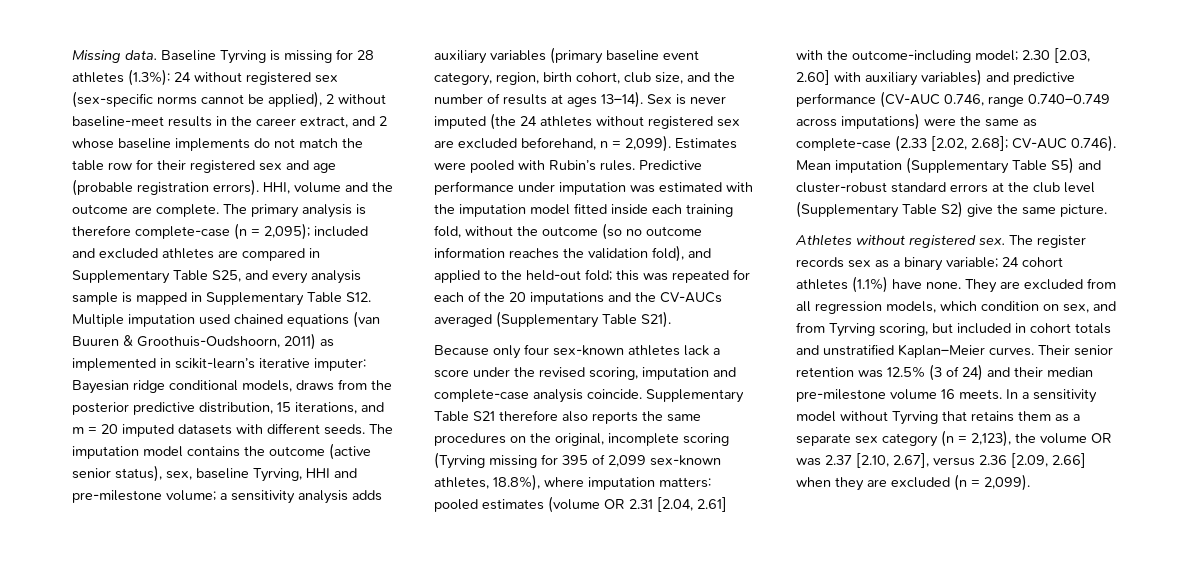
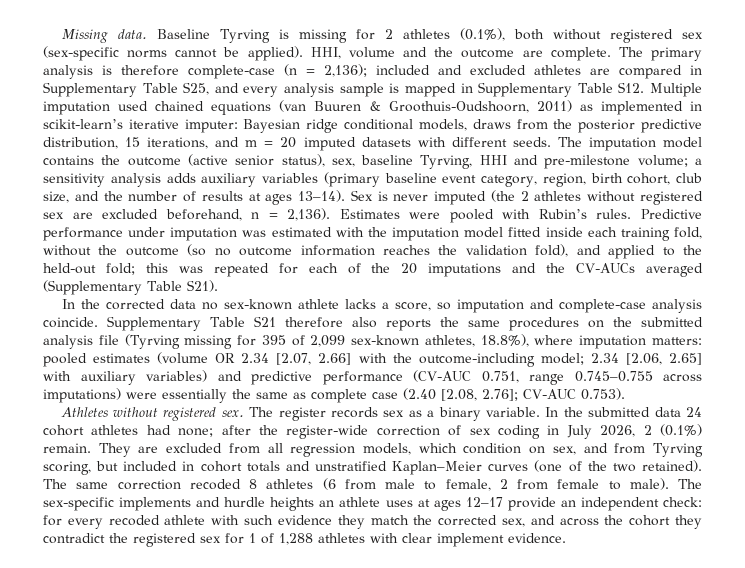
[357,50,374,60] [72,69,191,86] 28 athletes (1.3%): 24 -> [384,28,544,41] 2 athletes (0.1%), both
[268,91,386,108] [72,116,387,128] [72,138,363,151] [72,159,336,173] [72,179,259,196] applied), 2 without baseline-meet results in the career extract, and 2 whose baseline implements do not match the table row for their registered sex and age (probable registration errors). -> [247,46,303,61] applied).
[264,223,310,240] 2,095); -> [324,64,367,77] 2,136);
[520,116,537,126] 24 -> [520,191,529,201] 2
[625,135,671,152] 2,099). -> [287,208,331,221] 2,136).
[434,344,720,359] [434,367,638,380] Because only four sex-known athletes lack a score under the revised scoring, -> [61,299,451,311] In the corrected data no sex-known athlete lacks a score, so
[555,433,729,446] original, incomplete scoring -> [641,317,704,327] [43,335,119,349] submitted analysis file
[629,497,727,512] 2.31 [2.04, 2.61] -> [241,353,352,365] 2.34 [2.07, 2.66]
[1022,48,1090,63] [796,70,830,85] 2.30 [2.03, 2.60] -> [590,353,703,365] 2.34 [2.06, 2.65]
[944,94,1110,107] 0.746, range 0.740–0.749 -> [481,371,653,385] 0.751, range 0.745–0.755
(956, 122) none -> [162,389,227,403] essentially
[796,135,1116,152] [796,157,1101,174] [796,182,1095,193] [796,201,1107,218] complete-case (2.33 [2.02, 2.68]; CV-AUC 0.746). Mean imputation (Supplementary Table S5) and cluster-robust standard errors at the club level (Supplementary Table S2) give the same picture. -> [311,388,625,403] complete case (2.40 [2.08, 2.76]; CV-AUC 0.753).
[946,257,1063,268] [796,276,961,293] variable; 24 cohort athletes (1.1%) have none. -> [485,407,702,417] [43,424,702,439] [43,443,91,453] variable. In the submitted data 24 cohort athletes had none; after the register-wide correction of sex coding in July 2026, 2 (0.1%) remain.
[989,345,1113,356] [796,364,1093,381] [796,389,1097,403] [796,411,1080,425] [796,430,1112,447] [796,453,1086,468] [796,474,1030,491] curves. Their senior retention was 12.5% (3 of 24) and their median pre-milestone volume 16 meets. In a sensitivity model without Tyrving that retains them as a separate sex category (n = 2,123), the volume OR was 2.37 [2.10, 2.67], versus 2.36 [2.09, 2.66] when they are excluded (n = 2,099). -> [488,460,702,472] [43,478,702,491] [43,497,702,511] [43,515,702,529] [43,533,566,547] curves (one of the two retained). The same correction recoded 8 athletes (6 from male to female, 2 from female to male). The sex-specific implements and hurdle heights an athlete uses at ages 12–17 provide an independent check: for every recoded athlete with such evidence they match the corrected sex, and across the cohort they contradict the registered sex for 1 of 1,288 athletes with clear implement evidence.

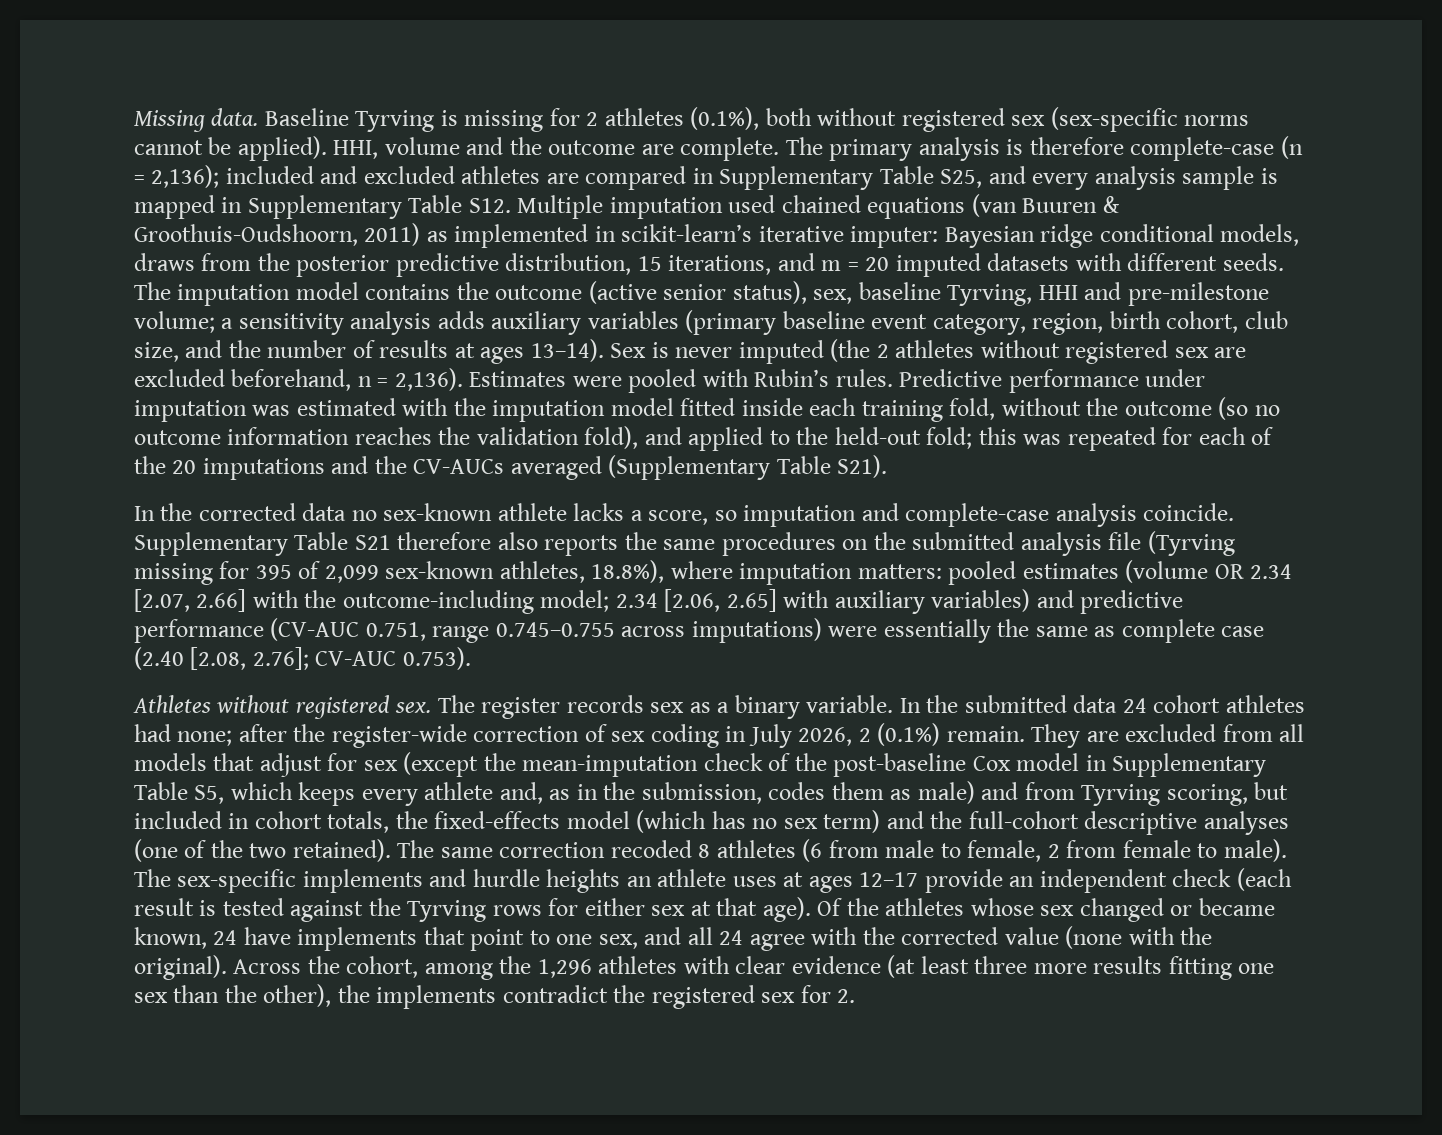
[290,443,576,457] regression models, which condition on sex, -> [134,752,1267,777] [134,781,975,806] models that adjust for sex (except the mean-imputation check of the post-baseline Cox model in Supplementary Table S5, which keeps every athlete and, as in the submission, codes them as male)
[246,461,529,475] totals and unstratified Kaplan–Meier curves -> [327,810,1289,835] totals, the fixed-effects model (which has no sex term) and the full-cohort descriptive analyses
[662,497,702,507] [43,515,702,529] check: for every recoded athlete with such evidence they match the corrected sex, and across the cohort they -> [1172,868,1292,891] [134,897,1275,922] [134,926,1213,951] [134,955,1275,980] [134,984,497,1009] check (each result is tested against the Tyrving rows for either sex at that age). Of the athletes whose sex changed or became known, 24 have implements that point to one sex, and all 24 agree with the corrected value (none with the original). Across the cohort, among the 1,296 athletes with clear evidence (at least three more results fitting one sex than the other), the implements
[249,533,566,547] 1 of 1,288 athletes with clear implement evidence. -> [837,989,856,1003] 2.

